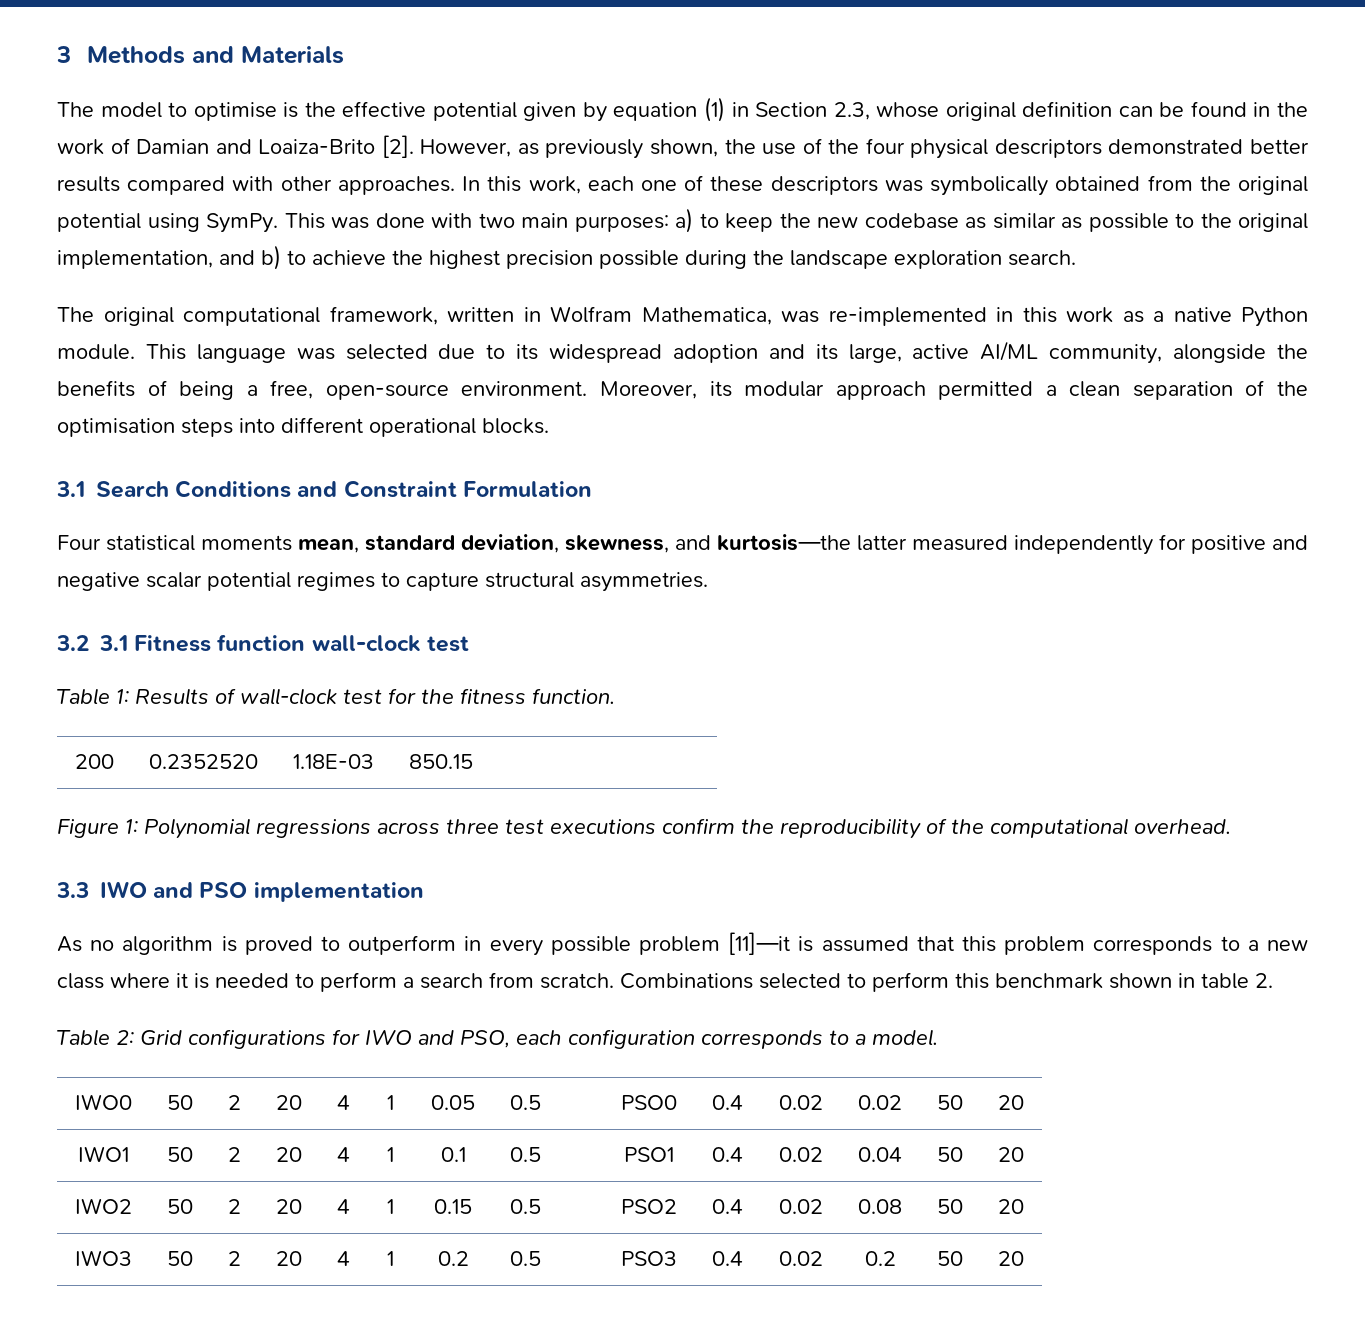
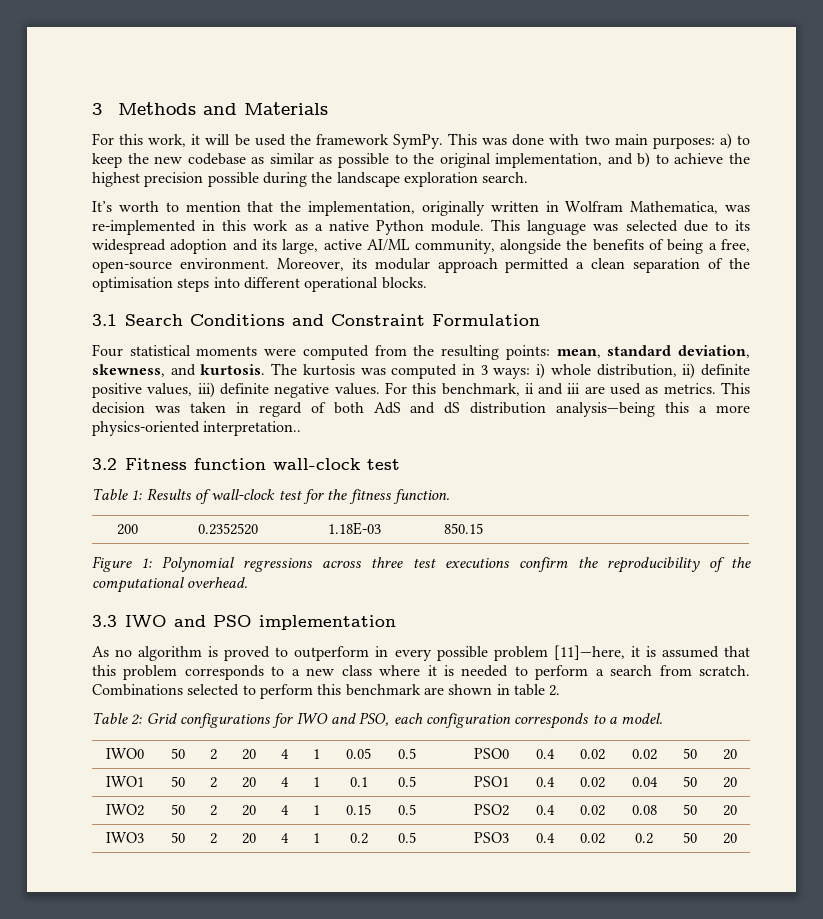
[57,97,1308,122] [57,135,1309,159] [57,175,1308,196] [57,213,200,232] The model to optimise is the effective potential given by equation (1) in Section 2.3, whose original definition can be found in the work of Damian and Loaiza-Brito [2]. However, as previously shown, the use of the four physical descriptors demonstrated better results compared with other approaches. In this work, each one of these descriptors was symbolically obtained from the original potential using -> [92,133,389,147] For this work, it will be used the framework
[57,306,438,326] The original computational framework, -> [92,201,485,216] It’s worth to mention that the implementation, originally
(292, 543) none -> [264,345,550,360] were computed from the resulting points:
[717,534,1308,555] [57,572,708,592] kurtosis—the latter measured independently for positive and negative scalar potential regimes to capture structural asymmetries. -> [200,363,750,379] [92,382,750,398] [92,402,751,417] [92,421,302,436] kurtosis. The kurtosis was computed in 3 ways: i) whole distribution, ii) definite positive values, iii) definite negative values. For this benchmark, ii and iii are used as metrics. This decision was taken in regard of both AdS and dS distribution analysis—being this a more physics-oriented interpretation..
[99,635,128,651] 3.1 -> (117, 464) none
[728,932,791,955] [11]—it -> [553,645,640,660] [11]—here, it
(1103, 981) none -> [423,687,444,695] are

